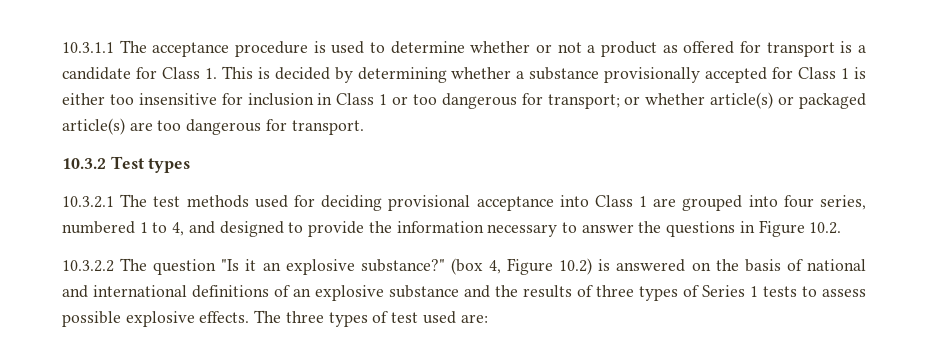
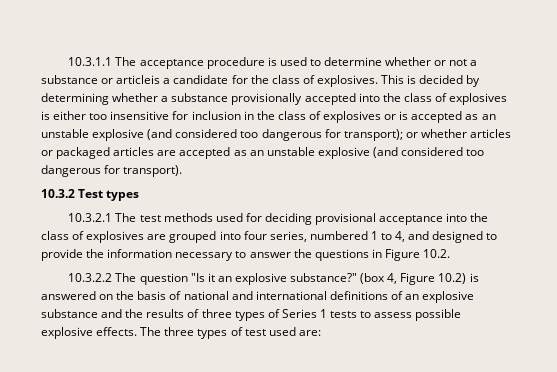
[601,41,866,57] [62,67,217,80] product as offered for transport is a candidate for Class 1. -> [41,75,378,87] substance or articleis a candidate for the class of explosives.
[772,67,850,79] for Class 1 -> [358,93,508,105] into the class of explosives
[336,93,620,109] Class 1 or too dangerous for transport; -> [256,111,496,123] [41,129,403,141] the class of explosives or is accepted as an unstable explosive (and considered too dangerous for transport);
[710,92,774,109] article(s) -> [470,129,512,138] articles
[62,118,364,135] article(s) are too dangerous for transport. -> [113,147,485,159] [41,165,183,177] articles are accepted as an unstable explosive (and considered too dangerous for transport).
[594,195,648,207] Class 1 -> [470,213,489,222] [41,231,145,243] the class of explosives

